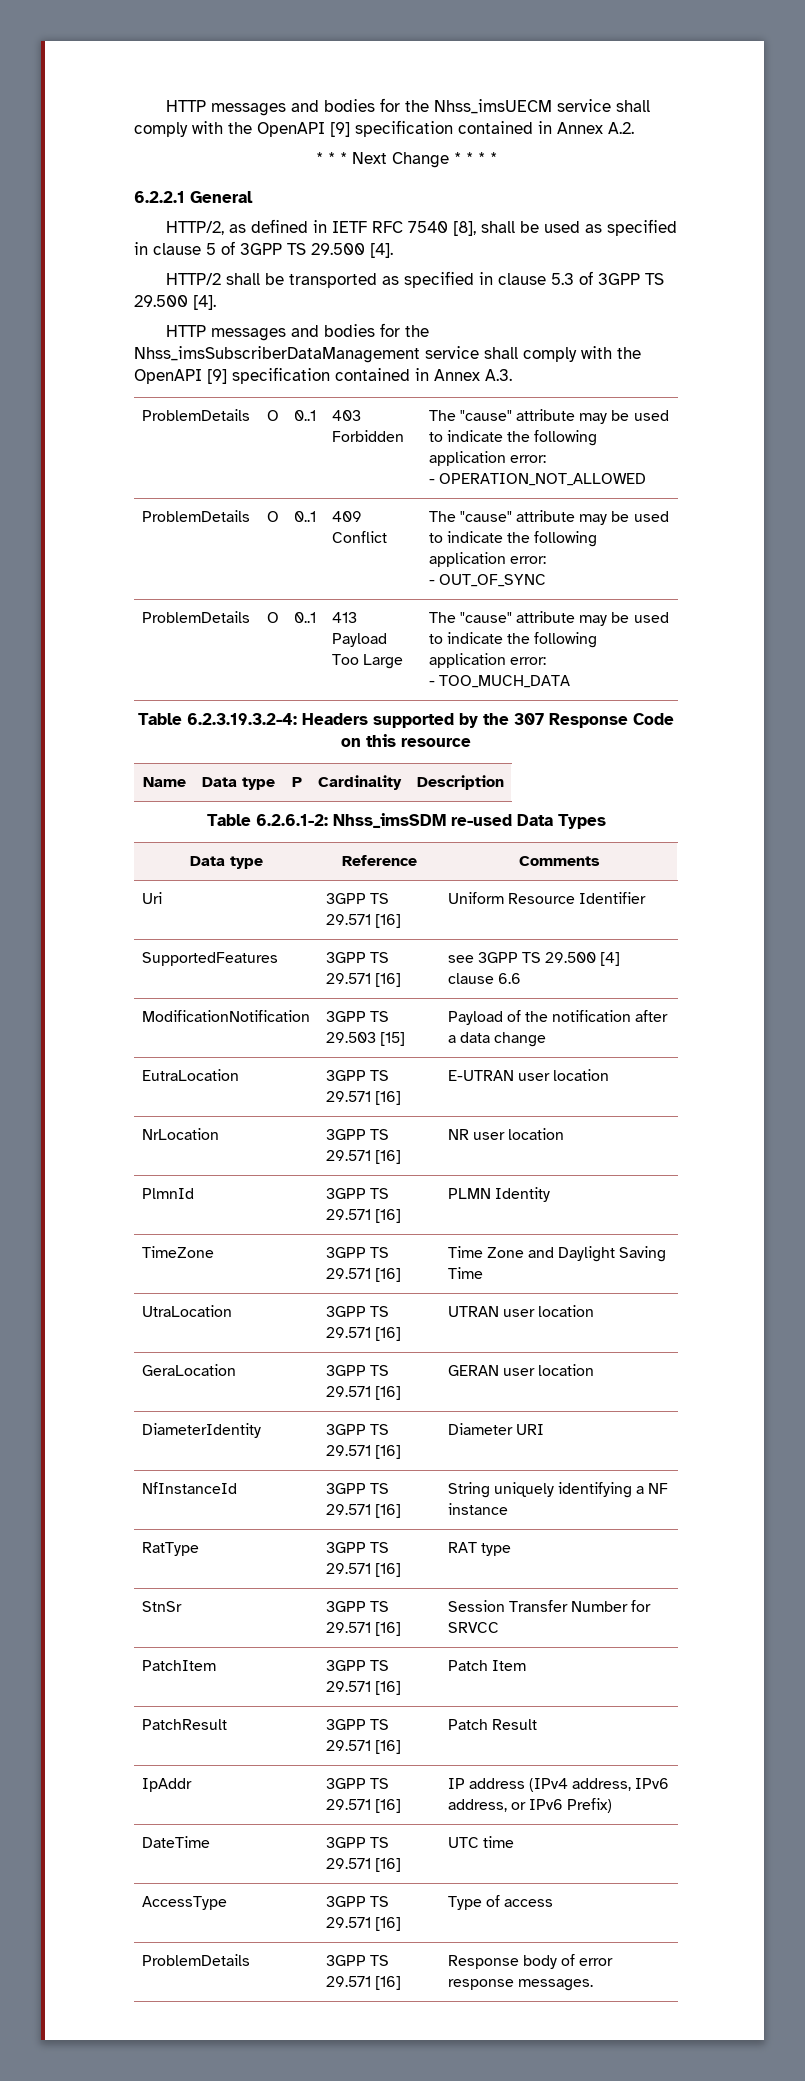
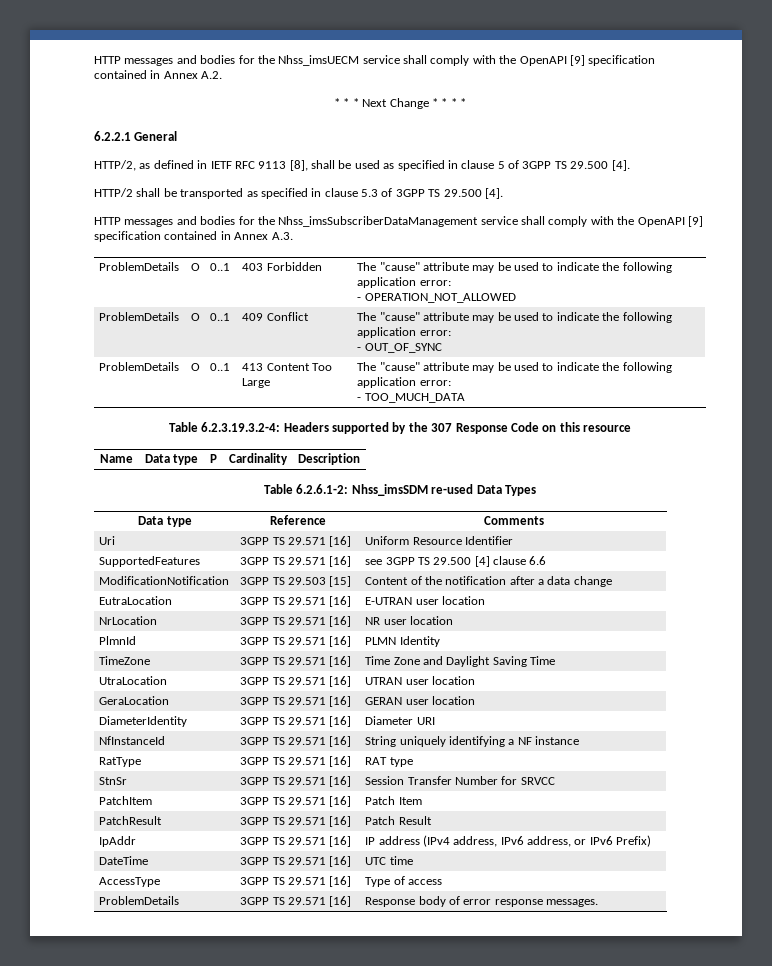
[408,221,449,233] 7540 -> [258,161,287,169] 9113
[331,633,387,647] Payload -> [266,363,310,371] Content
[447,1011,503,1025] Payload -> [365,577,409,585] Content

